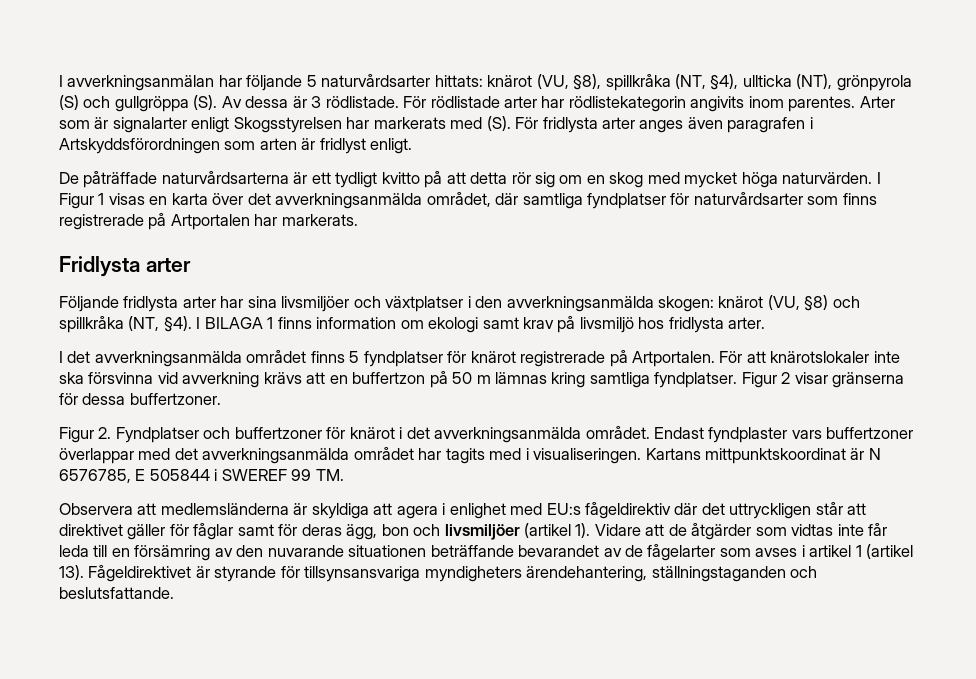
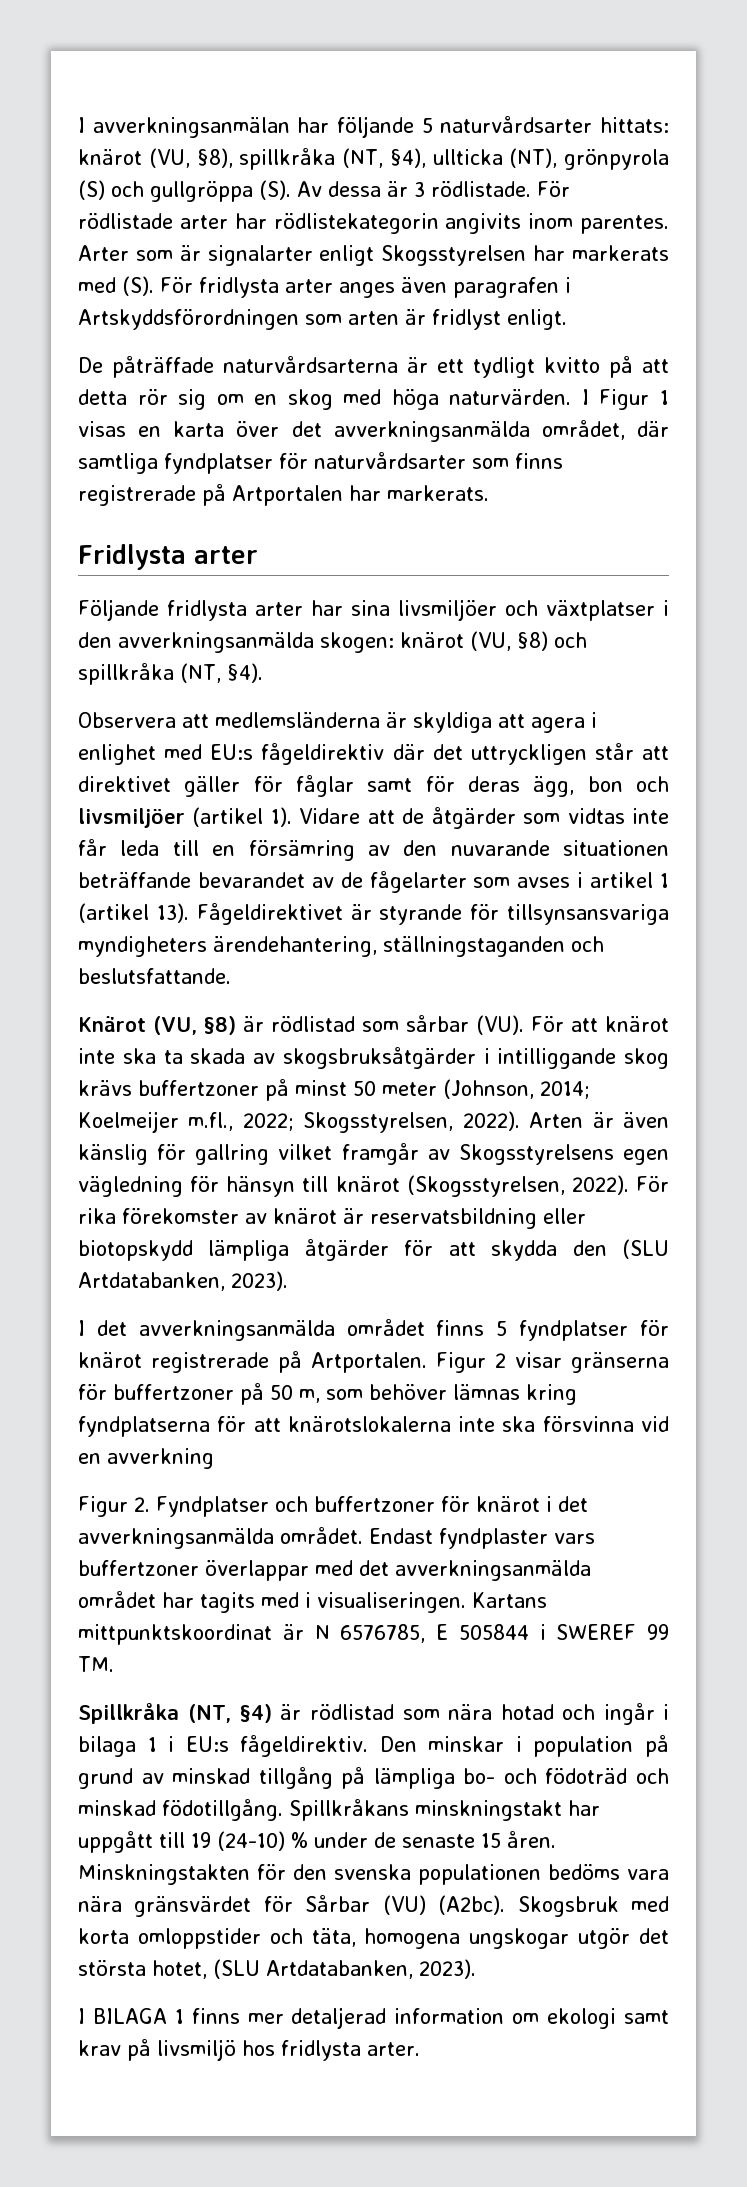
[684,172,738,188] mycket -> (382, 397) none
[196,316,766,333] [59,350,900,367] [59,371,905,388] [59,393,221,405] [59,426,914,443] [59,447,881,464] [59,469,344,483] I BILAGA 1 finns information om ekologi samt krav på livsmiljö hos fridlysta arter. // I det avverkningsanmälda området finns 5 fyndplatser för knärot registrerade på Artportalen. För att knärotslokaler inte ska försvinna vid avverkning krävs att en buffertzon på 50 m lämnas kring samtliga fyndplatser. Figur 2 visar gränserna för dessa buffertzoner. // Figur 2. Fyndplatser och buffertzoner för knärot i det avverkningsanmälda området. Endast fyndplaster vars buffertzoner överlappar med det avverkningsanmälda området har tagits med i visualiseringen. Kartans mittpunktskoordinat är N 6576785, E 505844 i SWEREF 99 TM. -> (263, 673) none
(174, 593) none -> [78,1015,669,1035] [78,1047,669,1069] [78,1079,590,1101] [78,1111,669,1133] [78,1143,669,1165] [78,1175,670,1197] [78,1207,586,1229] [78,1239,670,1261] [78,1271,288,1291] [78,1319,669,1341] [78,1351,669,1373] [78,1383,577,1405] [78,1415,669,1437] [78,1448,214,1469] [78,1495,588,1517] [78,1527,595,1549] [78,1559,591,1581] [78,1591,547,1613] [78,1624,669,1645] [78,1656,114,1672] [78,1702,669,1725] [78,1735,669,1757] [78,1767,669,1789] [78,1799,600,1821] [78,1831,556,1853] [78,1863,669,1885] [78,1895,670,1917] [78,1927,669,1949] [78,1959,476,1979] [78,2007,670,2029] [78,2039,420,2061] // Knärot (VU, §8) är rödlistad som sårbar (VU). För att knärot inte ska ta skada av skogsbruksåtgärder i intilliggande skog krävs buffertzoner på minst 50 meter (Johnson, 2014; Koelmeijer m.fl., 2022; Skogsstyrelsen, 2022). Arten är även känslig för gallring vilket framgår av Skogsstyrelsens egen vägledning för hänsyn till knärot (Skogsstyrelsen, 2022). För rika förekomster av knärot är reservatsbildning eller biotopskydd lämpliga åtgärder för att skydda den (SLU Artdatabanken, 2023). // I det avverkningsanmälda området finns 5 fyndplatser för knärot registrerade på Artportalen. Figur 2 visar gränserna för buffertzoner på 50 m, som behöver lämnas kring fyndplatserna för att knärotslokalerna inte ska försvinna vid en avverkning // Figur 2. Fyndplatser och buffertzoner för knärot i det avverkningsanmälda området. Endast fyndplaster vars buffertzoner överlappar med det avverkningsanmälda området har tagits med i visualiseringen. Kartans mittpunktskoordinat är N 6576785, E 505844 i SWEREF 99 TM. // Spillkråka (NT, §4) är rödlistad som nära hotad och ingår i bilaga 1 i EU:s fågeldirektiv. Den minskar i population på grund av minskad tillgång på lämpliga bo- och födoträd och minskad födotillgång. Spillkråkans minskningstakt har uppgått till 19 (24-10) % under de senaste 15 åren. Minskningstakten för den svenska populationen bedöms vara nära gränsvärdet för Sårbar (VU) (A2bc). Skogsbruk med korta omloppstider och täta, homogena ungskogar utgör det största hotet, (SLU Artdatabanken, 2023). // I BILAGA 1 finns mer detaljerad information om ekologi samt krav på livsmiljö hos fridlysta arter.

